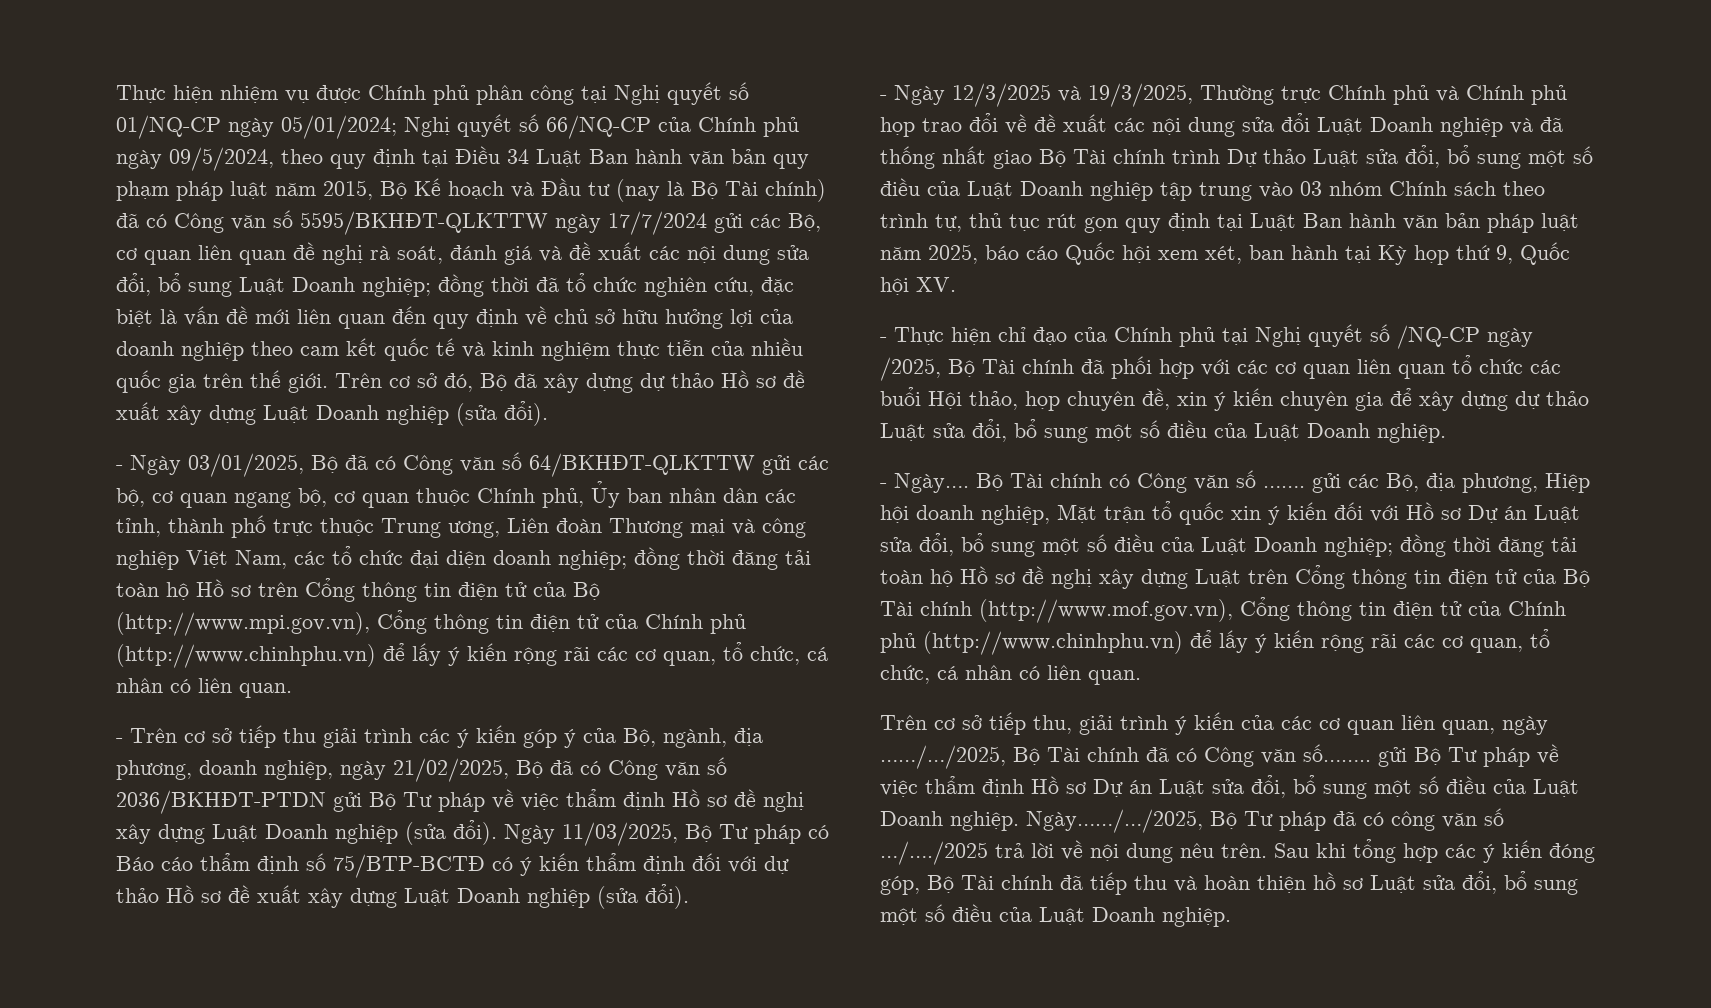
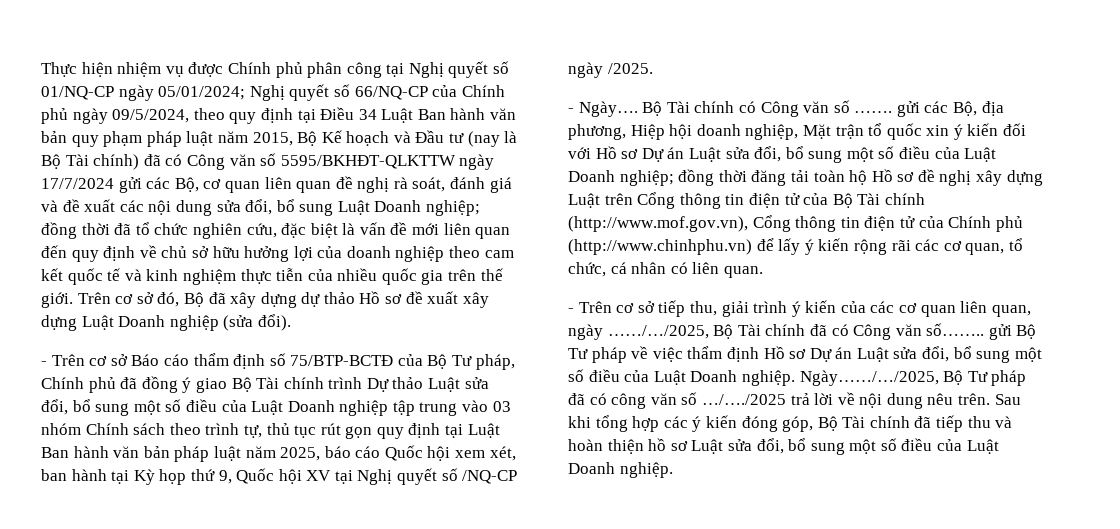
[130,452,829,477] [116,481,796,508] [116,515,806,538] [116,546,811,570] [116,578,600,602] [116,610,746,636] [116,642,828,668] [116,678,292,698] [116,725,763,748] [116,757,727,782] [116,789,804,814] [116,820,829,846] Ngày 03/01/2025, Bộ đã có Công văn số 64/BKHĐT-QLKTTW gửi các bộ, cơ quan ngang bộ, cơ quan thuộc Chính phủ, Ủy ban nhân dân các tỉnh, thành phố trực thuộc Trung ương, Liên đoàn Thương mại và công nghiệp Việt Nam, các tổ chức đại diện doanh nghiệp; đồng thời đăng tải toàn hộ Hồ sơ trên Cổng thông tin điện tử của Bộ (http://www.mpi.gov.vn), Cổng thông tin điện tử của Chính phủ (http://www.chinhphu.vn) để lấy ý kiến rộng rãi các cơ quan, tổ chức, cá nhân có liên quan. // - Trên cơ sở tiếp thu giải trình các ý kiến góp ý của Bộ, ngành, địa phương, doanh nghiệp, ngày 21/02/2025, Bộ đã có Công văn số 2036/BKHĐT-PTDN gửi Bộ Tư pháp về việc thẩm định Hồ sơ đề nghị xây dựng Luật Doanh nghiệp (sửa đổi). Ngày 11/03/2025, Bộ Tư pháp có -> [51,354,128,366] Trên cơ sở
[492,853,789,876] [116,884,689,909] [880,83,1567,107] [880,113,1563,137] [880,146,986,169] có ý kiến thẩm định đối với dự thảo Hồ sơ đề xuất xây dựng Luật Doanh nghiệp (sửa đổi). // - Ngày 12/3/2025 và 19/3/2025, Thường trực Chính phủ và Chính phủ họp trao đổi về đề xuất các nội dung sửa đổi Luật Doanh nghiệp và đã thống nhất -> [397,354,515,370] [41,376,192,393] của Bộ Tư pháp, Chính phủ đã đồng ý
[916,277,956,292] [880,327,1215,347] XV. // - Thực hiện chỉ đạo của Chính phủ -> [306,470,332,481] XV
[880,355,1561,381] [880,387,1589,411] [880,419,1446,443] /2025, Bộ Tài chính đã phối hợp với các cơ quan liên quan tổ chức các buổi Hội thảo, họp chuyên đề, xin ý kiến chuyên gia để xây dựng dự thảo Luật sửa đổi, bổ sung một số điều của Luật Doanh nghiệp. -> [607,63,653,74] /2025.
(1141, 677) none -> [568,308,574,313] -

